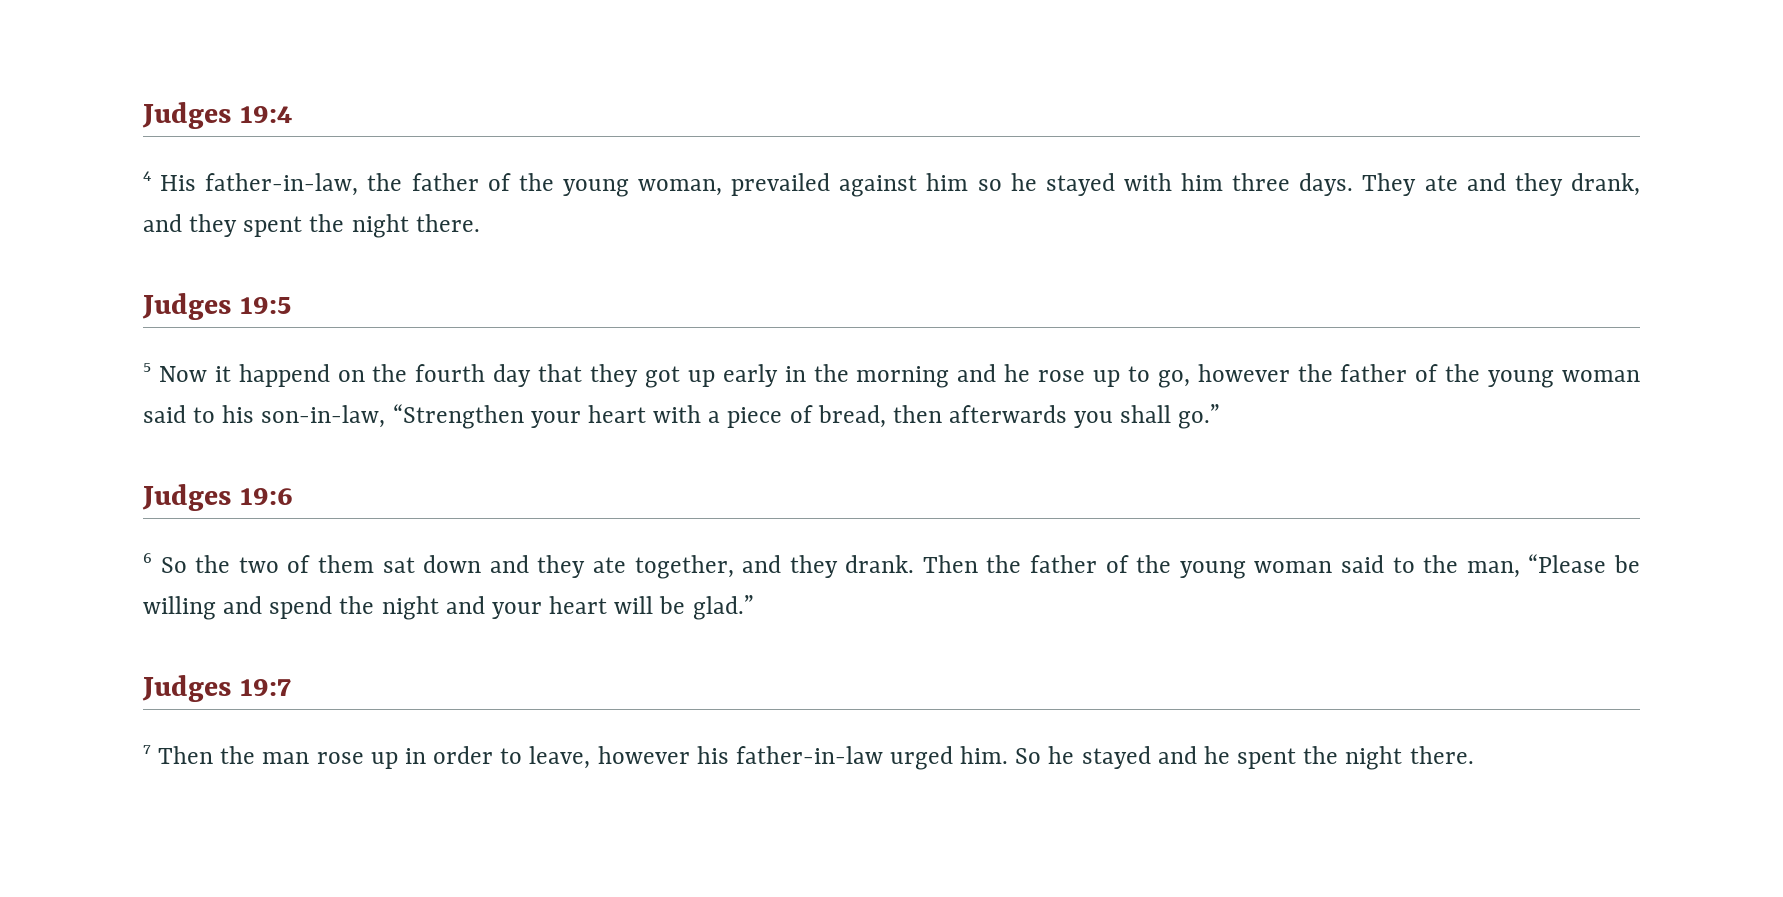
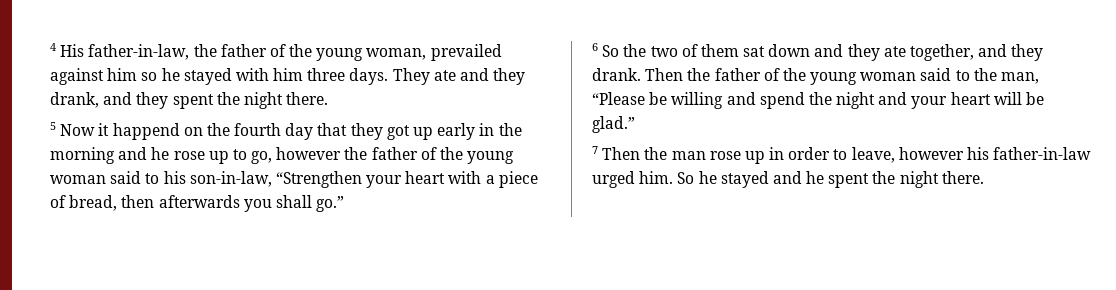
[142,102,292,129] Judges 19:4 // -> (50, 47) none
[142,293,291,320] // Judges 19:5 -> (329, 98) none
[142,484,293,511] // Judges 19:6 -> (345, 204) none
[142,675,291,702] // Judges 19:7 -> (635, 124) none

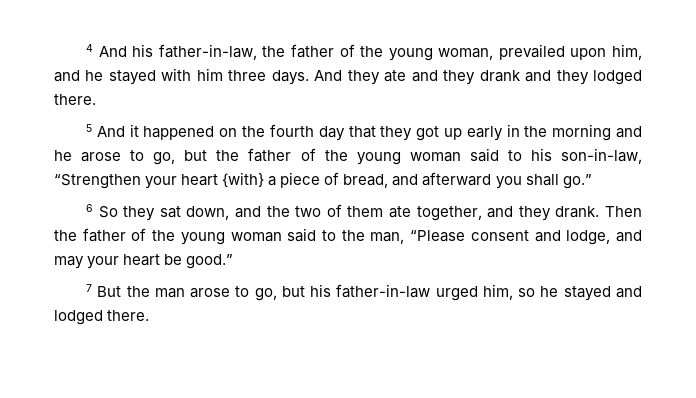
[60,44,85,57] His -> [98,44,154,57] And his
[50,68,158,85] against him so -> [570,44,642,60] [54,70,80,82] upon him, and
[392,68,430,85] They -> [314,70,380,85] And they
[50,92,283,109] drank, and they spent the night -> [479,70,642,85] drank and they lodged
[60,123,180,140] Now it happend -> [96,124,215,140] And it happened
[173,147,342,164] rose up to go, however -> [81,150,208,165] arose to go, but
[448,171,482,184] with -> [222,172,265,187] {with}
[121,195,240,208] then afterwards -> [392,172,492,186] and afterward
[623,44,880,61] the two of them sat down and they -> [123,204,384,221] they sat down, and the two of them
[649,92,1045,109] [592,116,635,133] be willing and spend the night and your heart will be glad.” -> [470,230,642,245] [54,254,234,269] consent and lodge, and may your heart be good.”
[602,147,641,160] Then -> [97,286,122,297] But
[709,147,964,164] rose up in order to leave, however -> [190,286,305,301] arose to go, but
[639,171,695,184] him. So -> [482,284,536,300] him, so
[806,171,939,188] he spent the night -> [54,310,103,325] lodged

